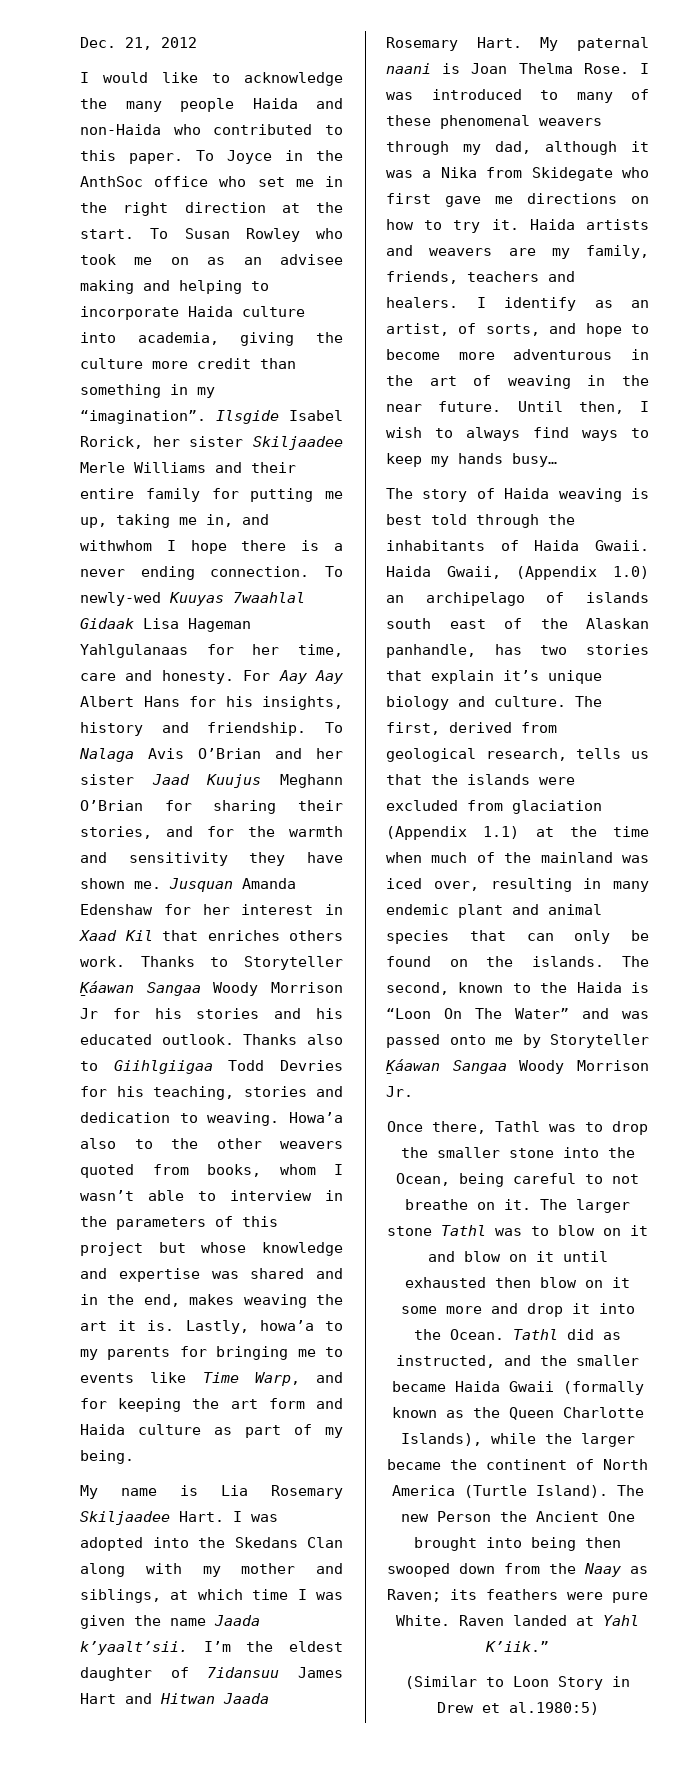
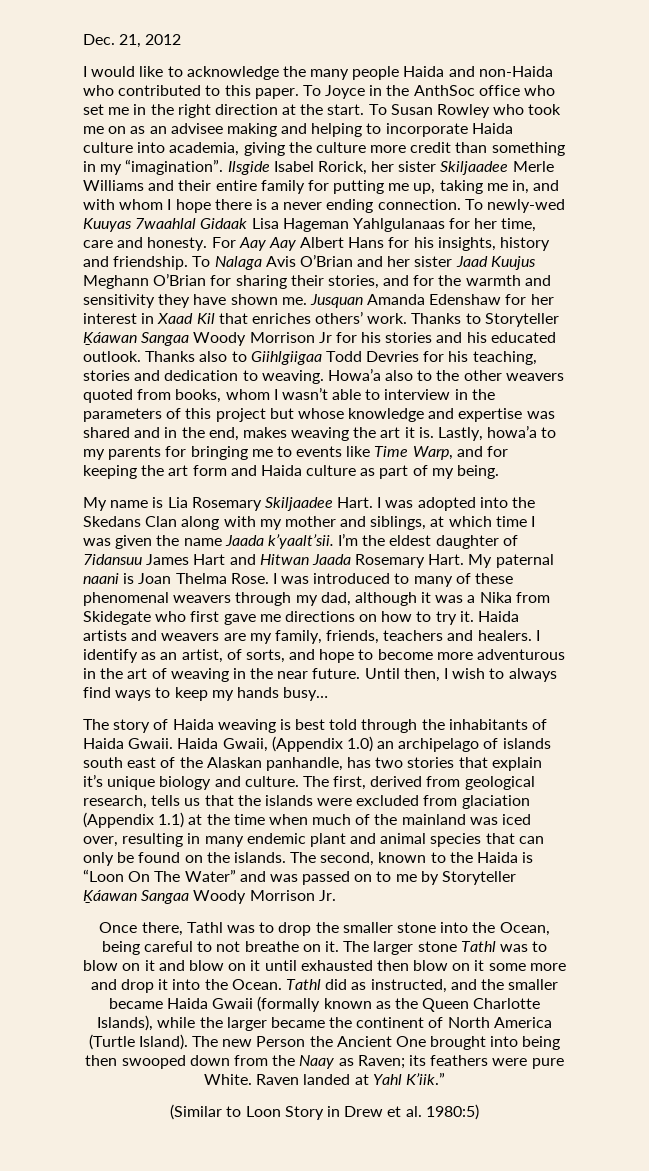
[80,540,152,551] withwhom -> [83,199,164,210] with whom
[289,930,343,941] others -> [315,311,364,324] others’
[449,1035,486,1045] onto -> [354,871,392,882] on to
[508,1702,599,1715] al.1980:5) -> [405,1104,479,1120] al. 1980:5)

